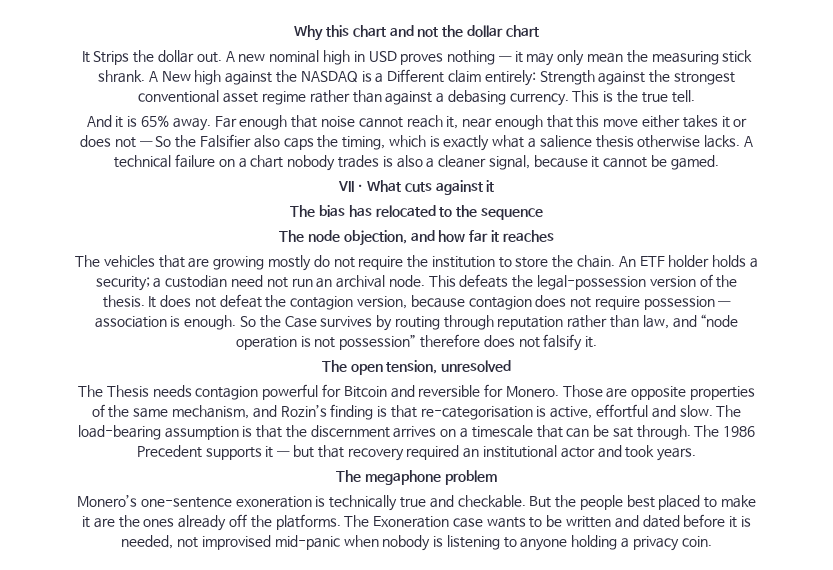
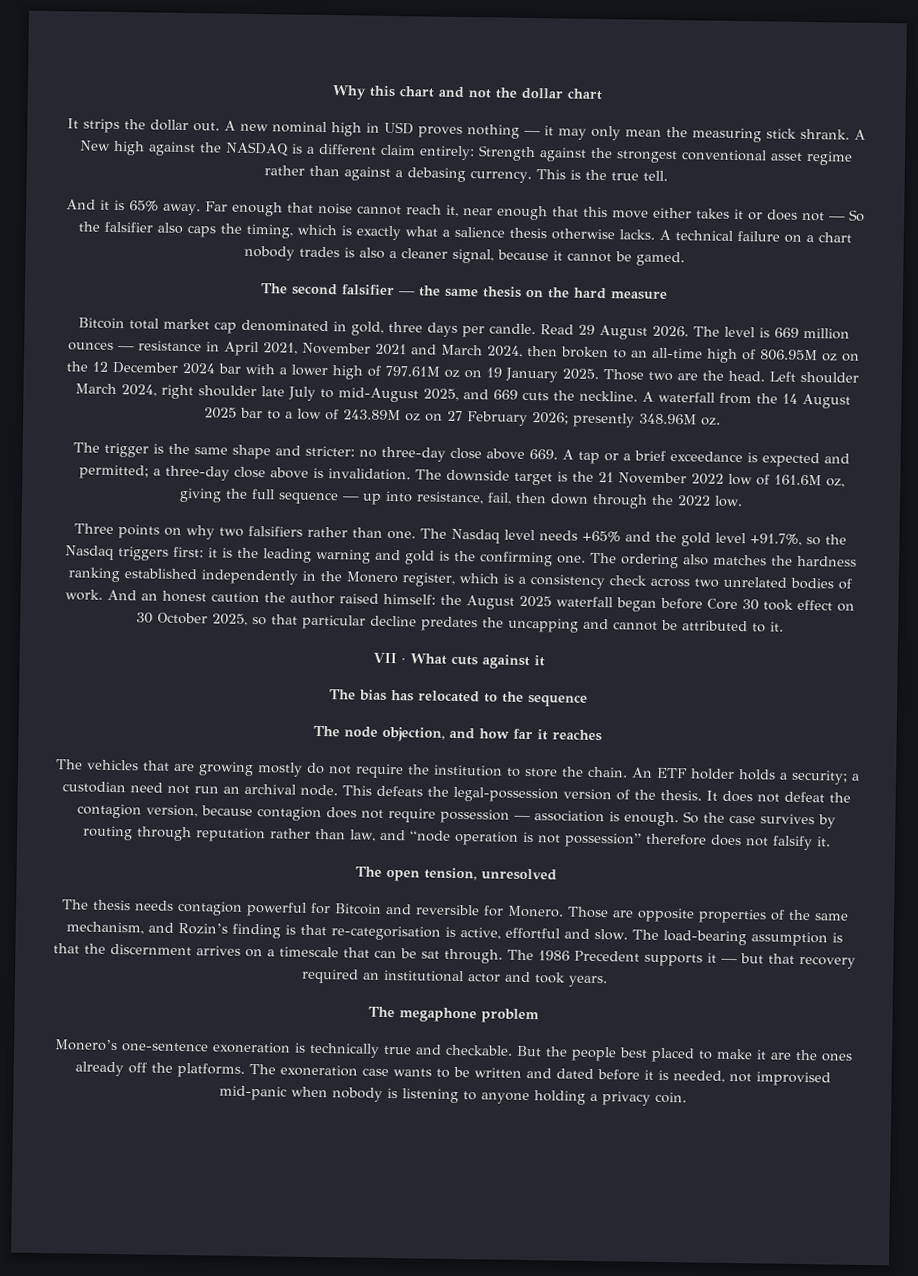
[93,51,130,65] Strips -> [83,118,120,134] strips
[387,69,445,83] Different -> [318,143,377,155] different
[199,134,251,148] Falsifier -> [103,221,153,233] falsifier
(719, 162) none -> [260,283,668,300] [77,317,850,340] [67,340,860,363] [66,361,859,384] [74,383,851,409] [204,407,721,428] [73,442,850,468] [78,464,845,488] [179,487,744,509] [74,523,847,547] [64,545,857,569] [67,567,852,590] [64,589,855,612] [135,612,784,633] // The second falsifier — the same thesis on the hard measure // Bitcoin total market cap denominated in gold, three days per candle. Read 29 August 2026. The level is 669 million ounces — resistance in April 2021, November 2021 and March 2024, then broken to an all-time high of 806.95M oz on the 12 December 2024 bar with a lower high of 797.61M oz on 19 January 2025. Those two are the head. Left shoulder March 2024, right shoulder late July to mid-August 2025, and 669 cuts the neckline. A waterfall from the 14 August 2025 bar to a low of 243.89M oz on 27 February 2026; presently 348.96M oz. // The trigger is the same shape and stricter: no three-day close above 669. A tap or a brief exceedance is expected and permitted; a three-day close above is invalidation. The downside target is the 21 November 2022 low of 161.6M oz, giving the full sequence — up into resistance, fail, then down through the 2022 low. // Three points on why two falsifiers rather than one. The Nasdaq level needs +65% and the gold level +91.7%, so the Nasdaq triggers first: it is the leading warning and gold is the confirming one. The ordering also matches the hardness ranking established independently in the Monero register, which is a consistency check across two unrelated bodies of work. And an honest caution the author raised himself: the August 2025 waterfall began before Core 30 took effect on 30 October 2025, so that particular decline predates the uncapping and cannot be attributed to it.
[284,316,317,328] Case -> [729,814,756,824] case
[106,385,149,397] Thesis -> [93,899,131,911] thesis
[373,516,450,528] Exoneration -> [279,1064,358,1077] exoneration

